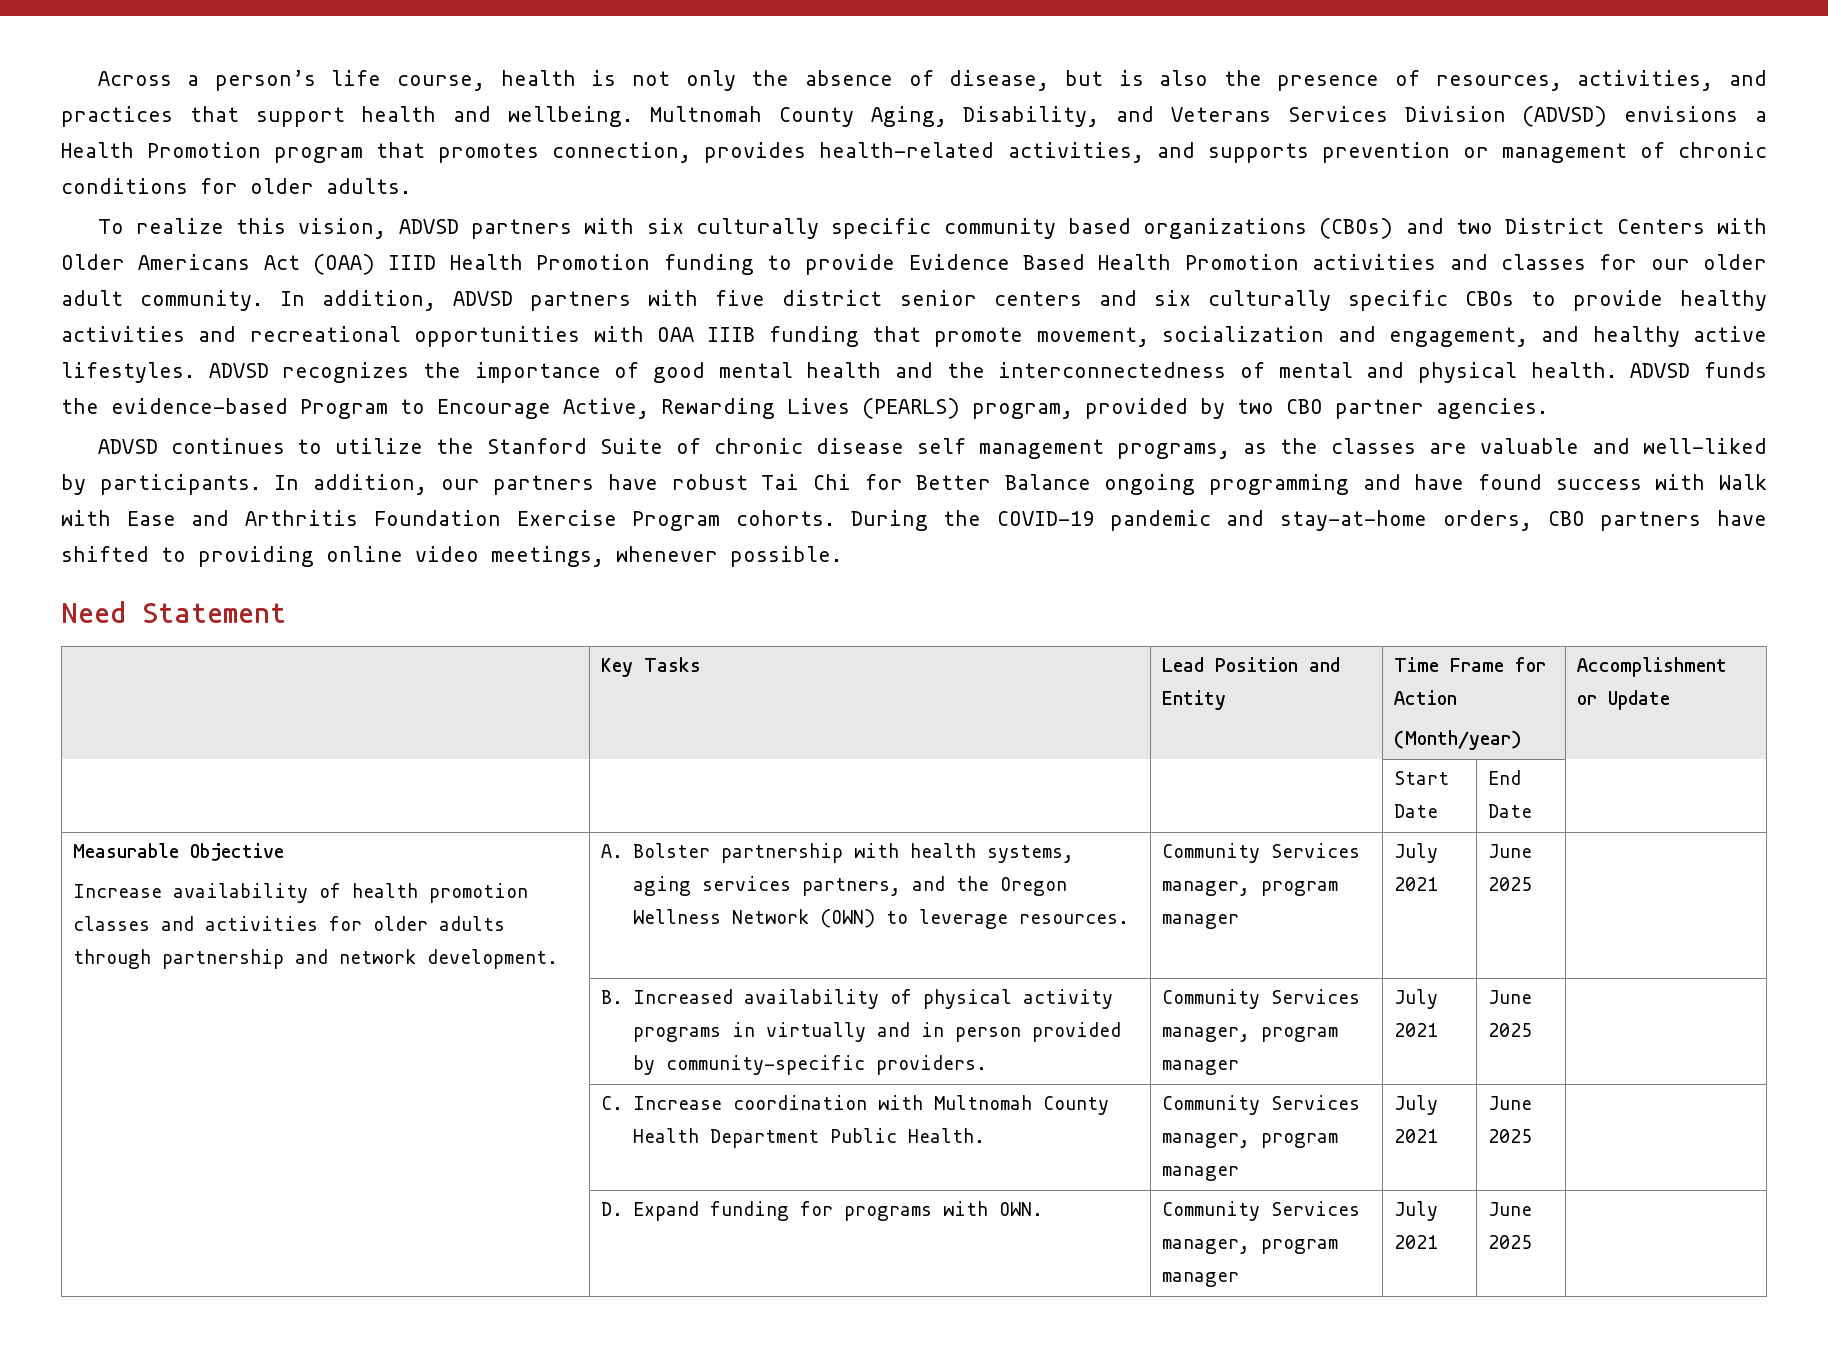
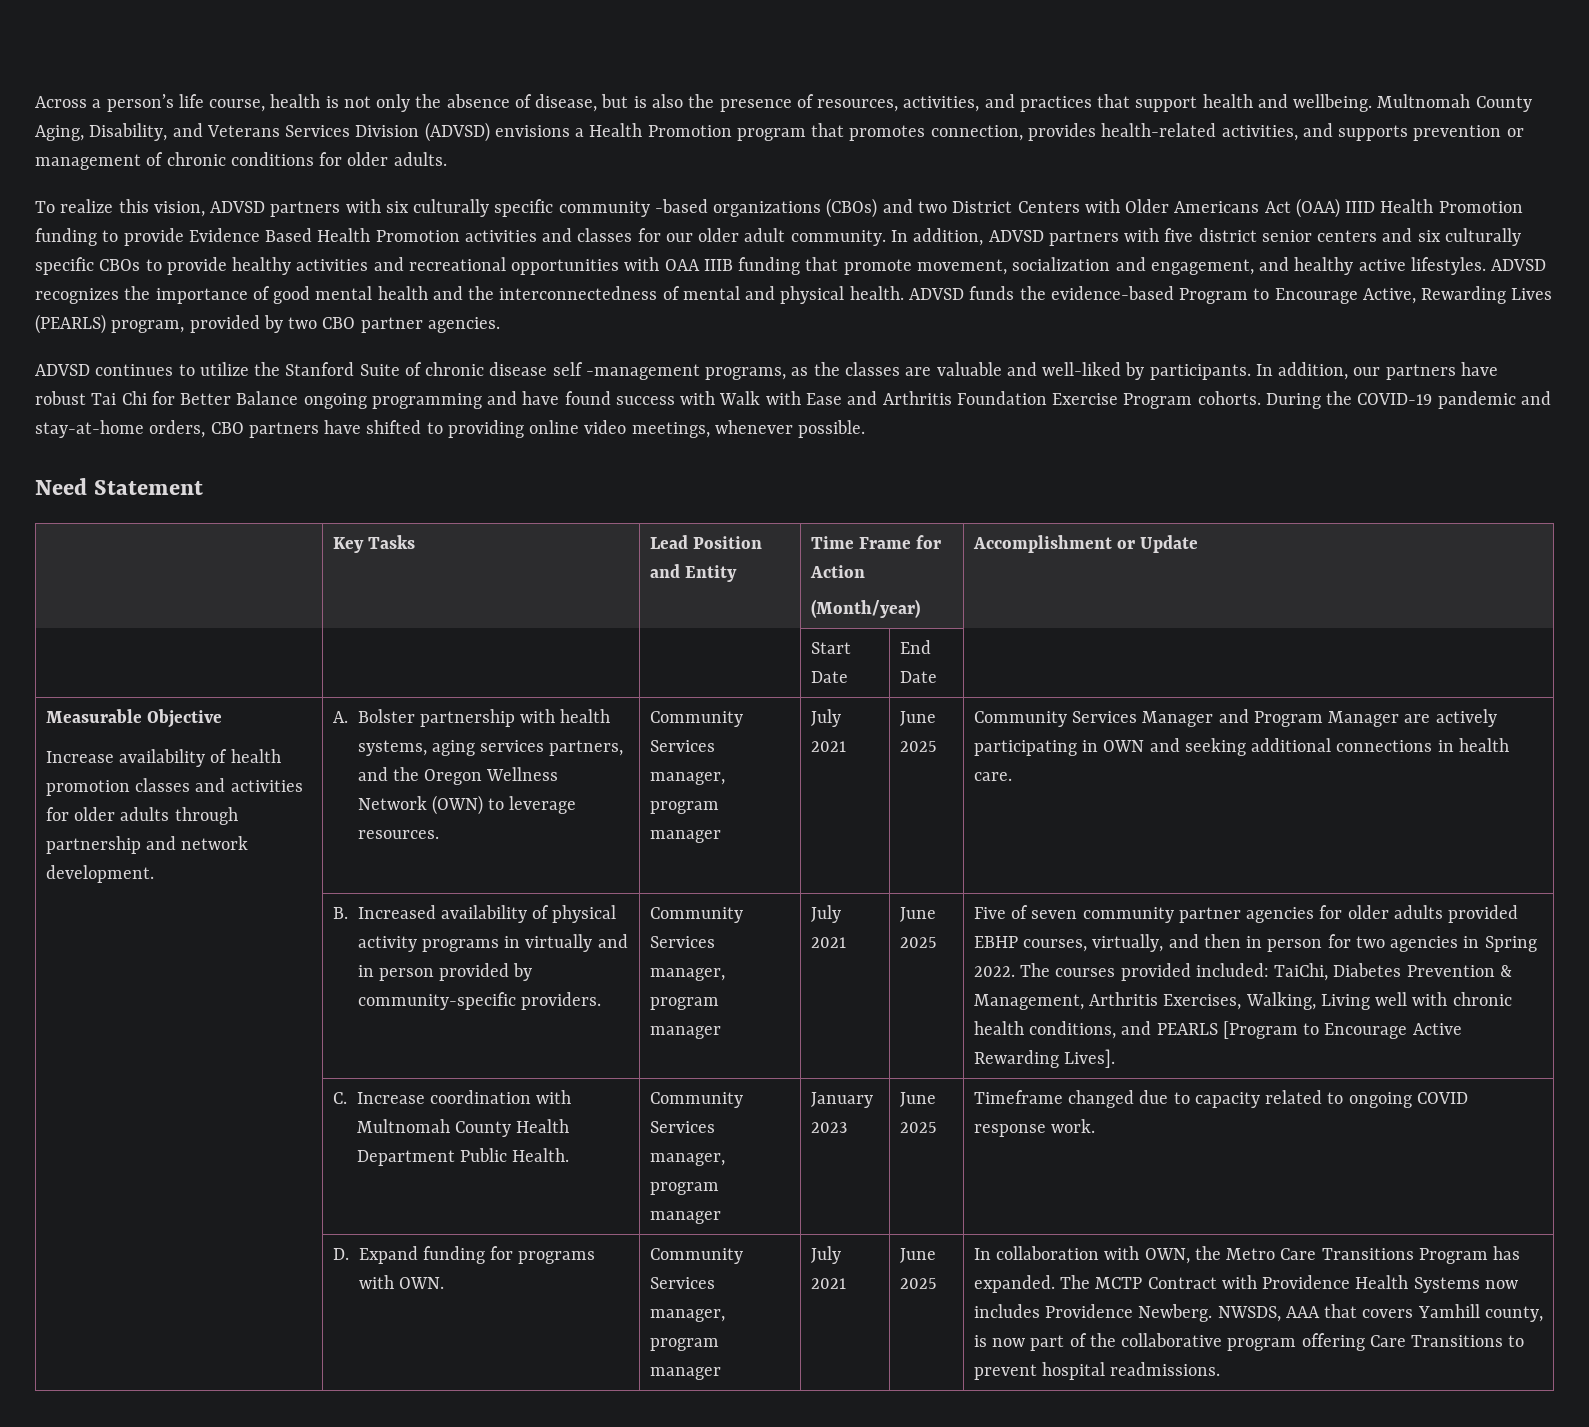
[1067,218,1131,234] based -> [654,199,708,213] -based
[979,439,1105,459] management -> [585,364,700,380] -management
(1532, 884) none -> [973,709,1497,727] [973,738,1509,756] [973,772,1012,781] Community Services Manager and Program Manager are actively participating in OWN and seeking additional connections in health care.
(1532, 1030) none -> [973,905,1519,923] [973,934,1537,952] [973,963,1512,981] [973,992,1512,1010] [973,1021,1462,1039] [973,1049,1116,1068] Five of seven community partner agencies for older adults provided EBHP courses, virtually, and then in person for two agencies in Spring 2022. The courses provided included: TaiChi, Diabetes Prevention & Management, Arthritis Exercises, Walking, Living well with chronic health conditions, and PEARLS [Program to Encourage Active Rewarding Lives].
[1393,1095,1438,1115] [1393,1129,1438,1143] [1487,1096,1532,1110] [1487,1129,1532,1143] July 2021 | June 2025 | -> [810,1092,873,1108] [810,1122,847,1133] [899,1092,936,1107] [899,1122,937,1133] [973,1090,1468,1108] [973,1119,1096,1137] January 2023 | June 2025 | Timeframe changed due to capacity related to ongoing COVID response work.
(1532, 1242) none -> [973,1246,1521,1264] [973,1275,1518,1293] [973,1304,1543,1322] [973,1333,1525,1351] [973,1362,1221,1380] In collaboration with OWN, the Metro Care Transitions Program has expanded. The MCTP Contract with Providence Health Systems now includes Providence Newberg. NWSDS, AAA that covers Yamhill county, is now part of the collaborative program offering Care Transitions to prevent hospital readmissions.

